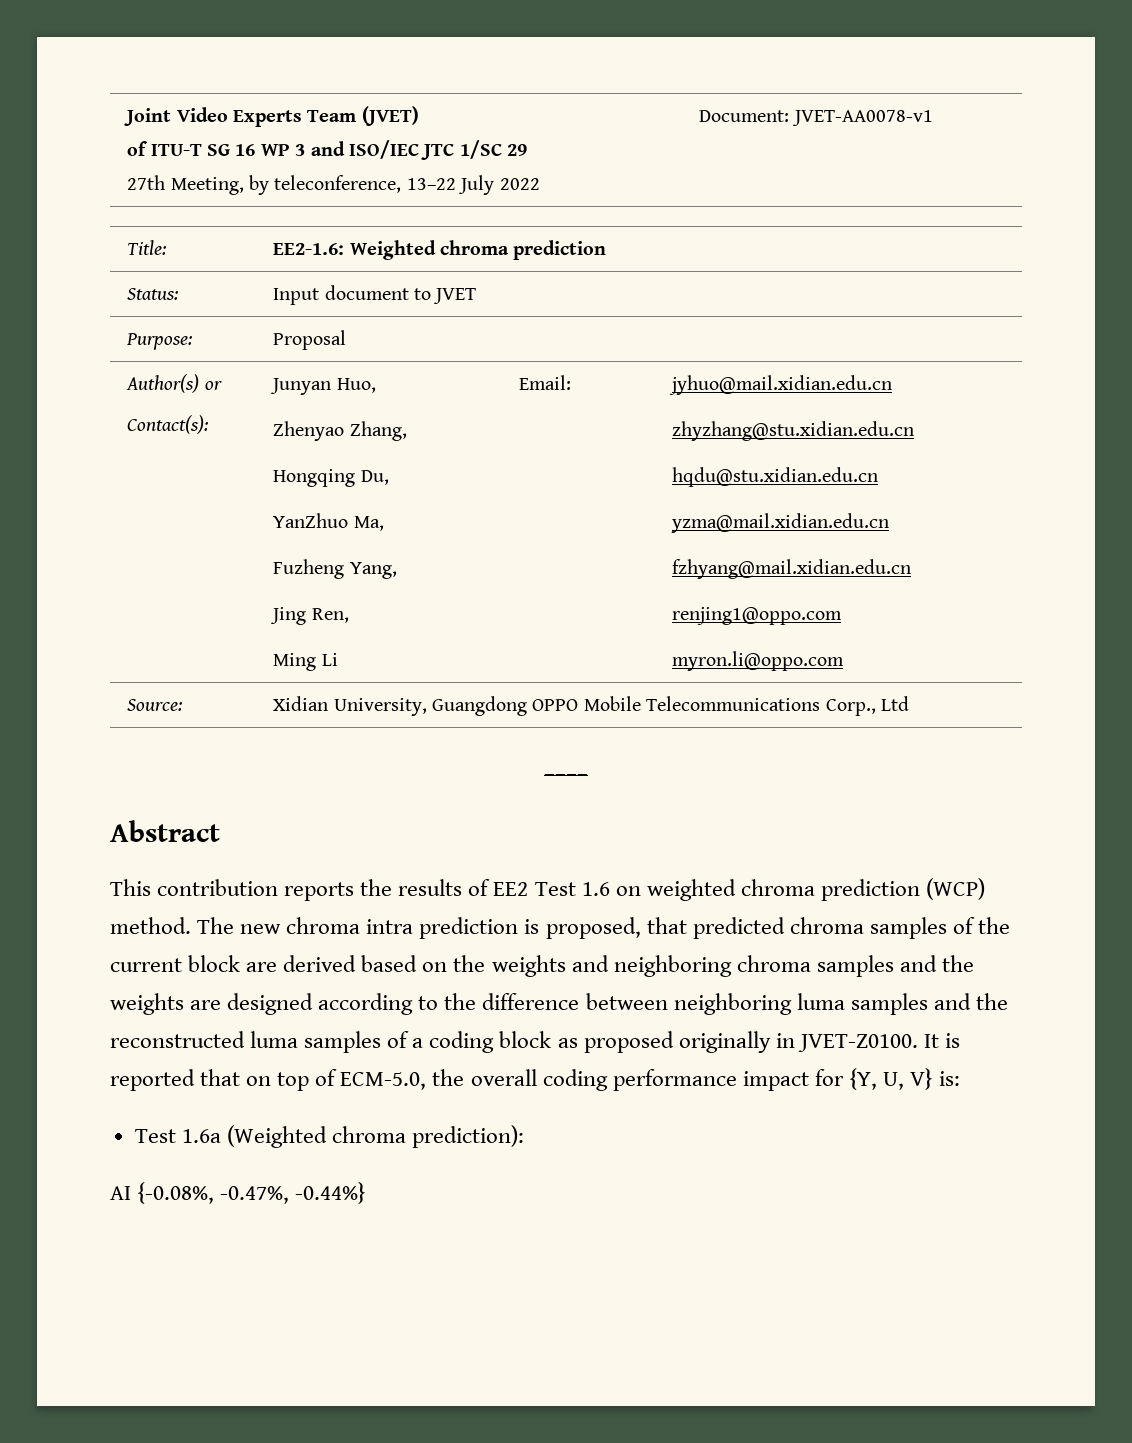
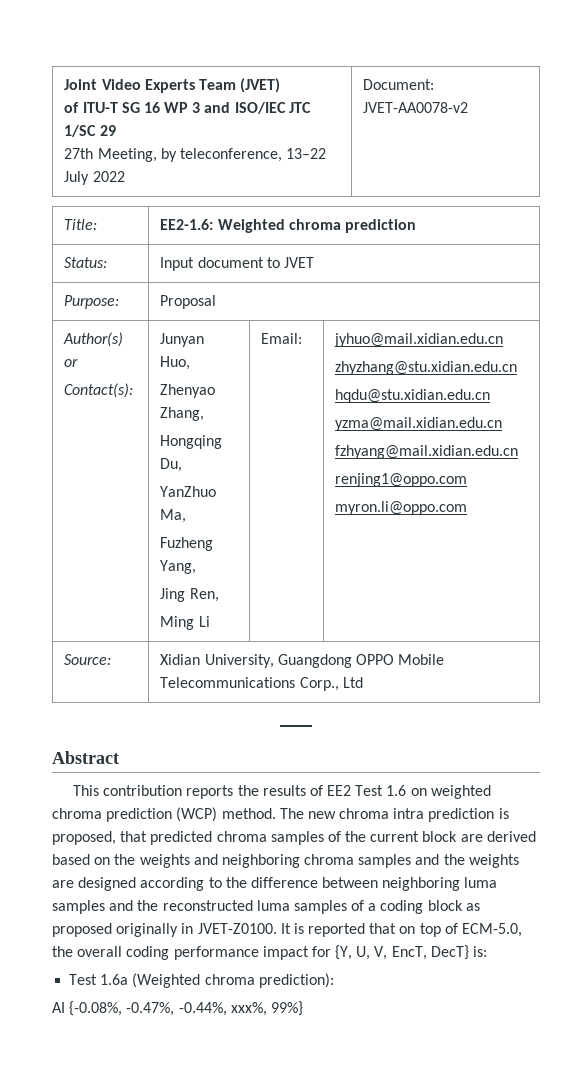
[791,110,933,126] JVET-AA0078-v1 -> [363,102,469,113] JVET-AA0078-v2
[910,1068,934,1090] V} -> [374,945,469,960] V, EncT, DecT}
[295,1182,367,1204] -0.44%} -> [178,1001,303,1016] -0.44%, xxx%, 99%}

